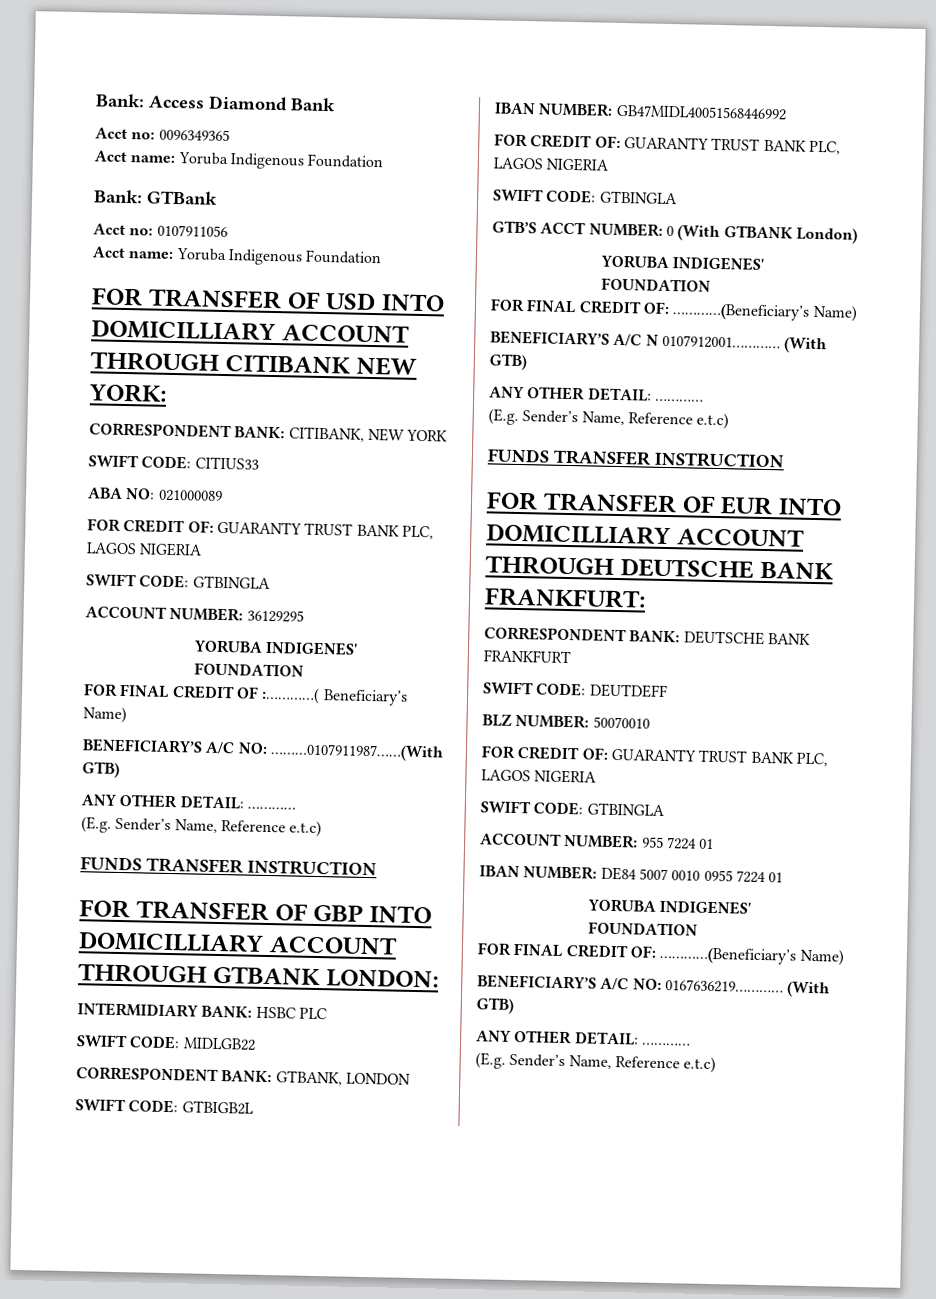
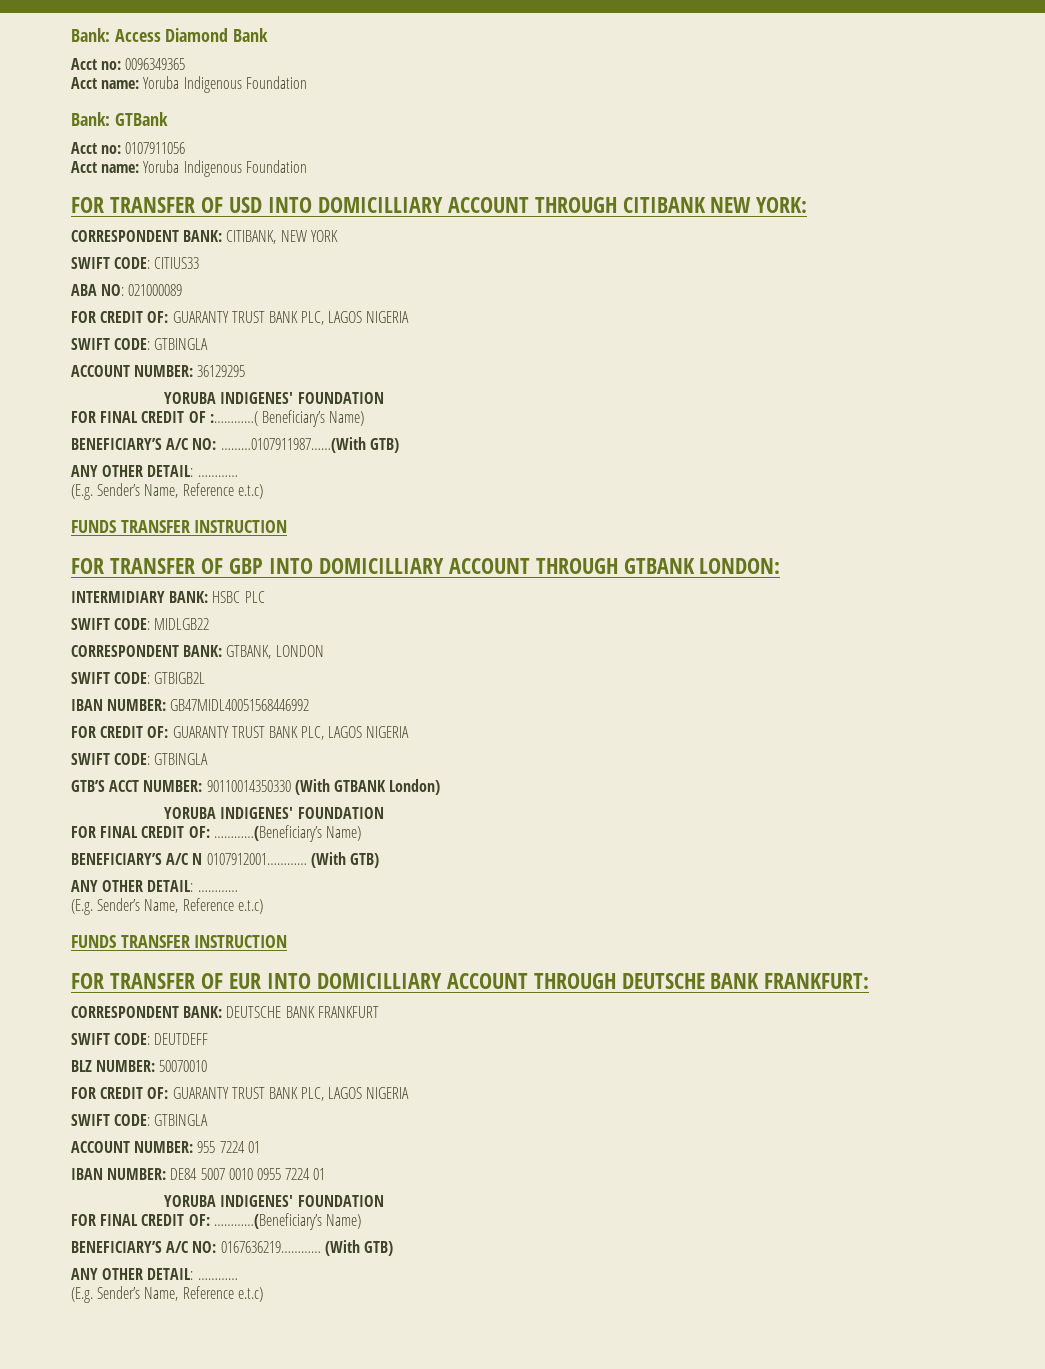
[665,225,674,237] 0 -> [206,780,291,792] 90110014350330

